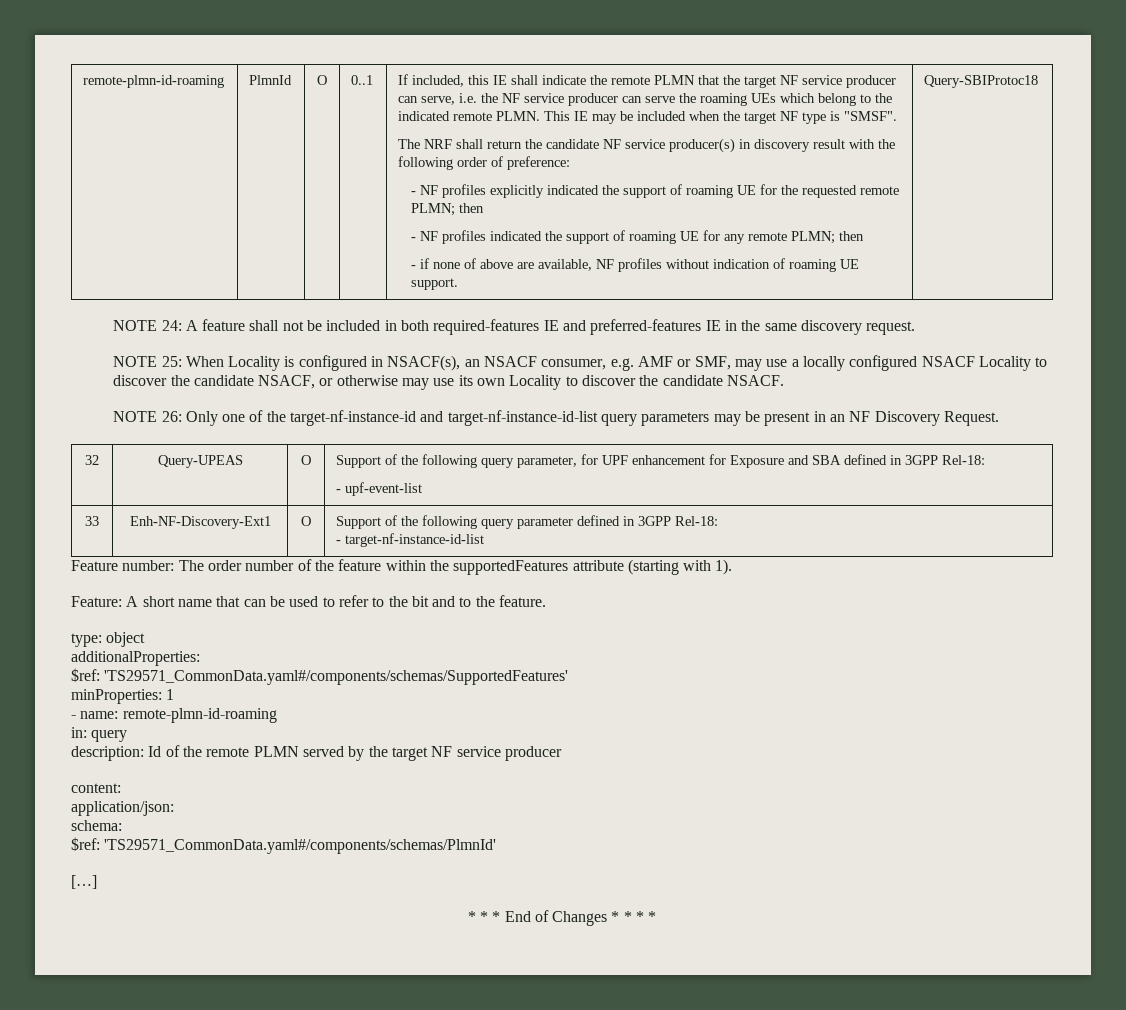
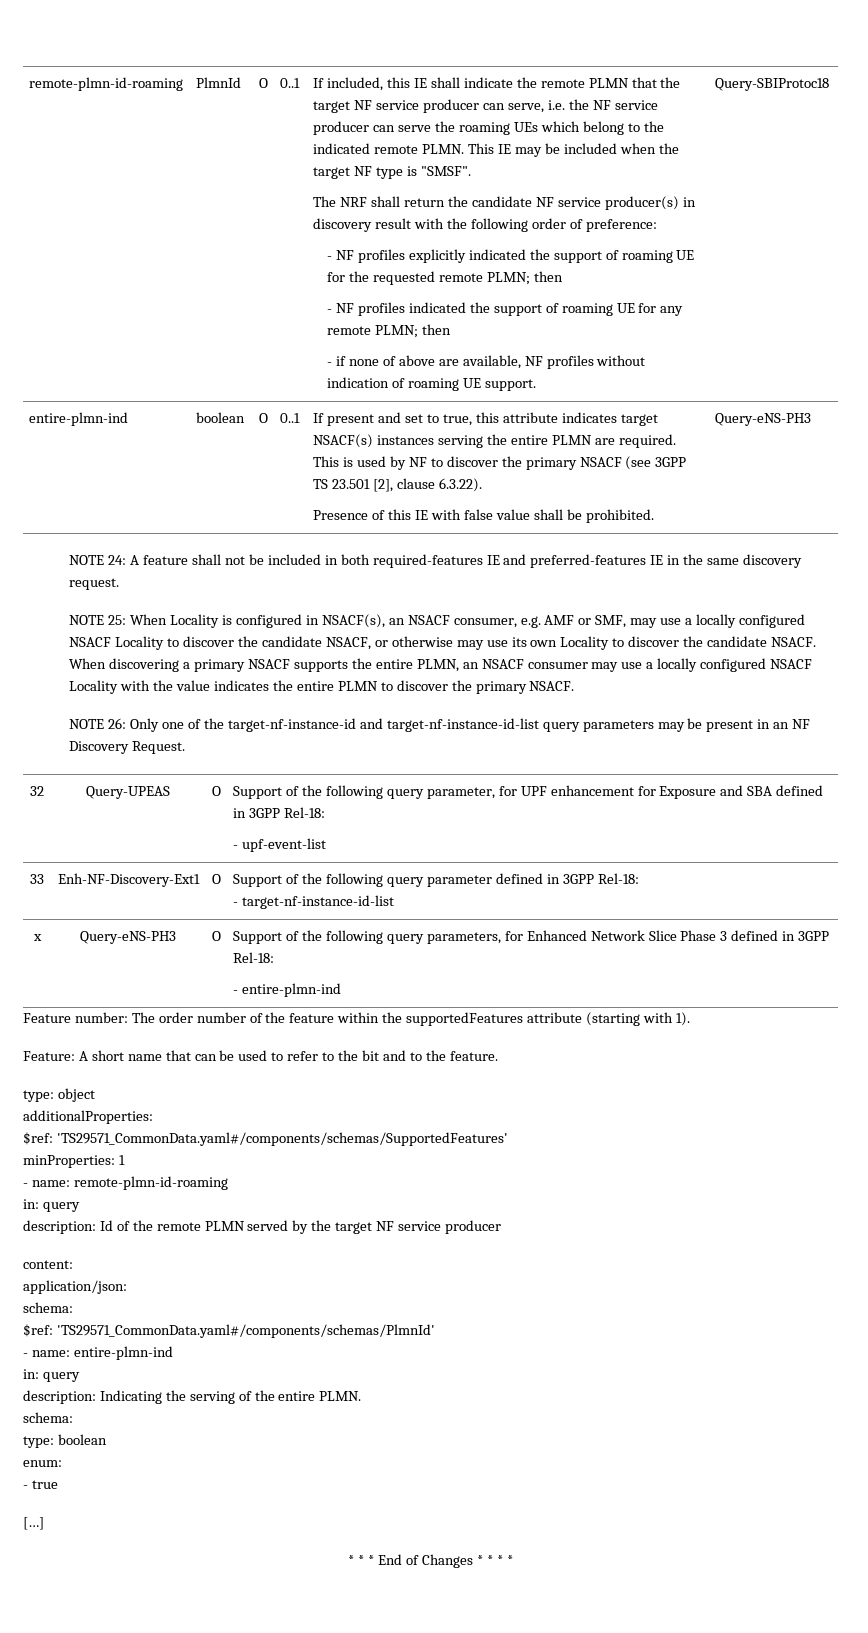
(1039, 81) none -> [29,412,129,426] [196,412,246,423] [259,413,268,423] [280,413,301,423] [313,412,658,426] [313,434,676,448] [313,456,687,470] [313,478,482,492] [313,509,654,523] [715,413,812,426] // entire-plmn-ind | boolean | O | 0..1 | If present and set to true, this attribute indicates target NSACF(s) instances serving the entire PLMN are required. This is used by NF to discover the primary NSACF (see 3GPP TS 23.501 [2], clause 6.3.22). // Presence of this IE with false value shall be prohibited. | Query-eNS-PH3
(784, 380) none -> [69,658,812,672] [69,680,575,694] When discovering a primary NSACF supports the entire PLMN, an NSACF consumer may use a locally configured NSACF Locality with the value indicates the entire PLMN to discover the primary NSACF.
(485, 540) none -> [32,934,42,941] [80,931,176,944] [212,931,221,941] [233,930,830,944] [233,952,275,963] [233,983,342,997] // x | Query-eNS-PH3 | O | Support of the following query parameters, for Enhanced Network Slice Phase 3 defined in 3GPP Rel-18: // - entire-plmn-ind
(497, 846) none -> [23,1346,173,1360] [23,1369,80,1382] [23,1390,362,1404] [23,1412,73,1423] [23,1434,107,1448] [23,1460,62,1467] [23,1480,58,1489] // - name: entire-plmn-ind // in: query // description: Indicating the serving of the entire PLMN. // schema: // type: boolean // enum: // - true

